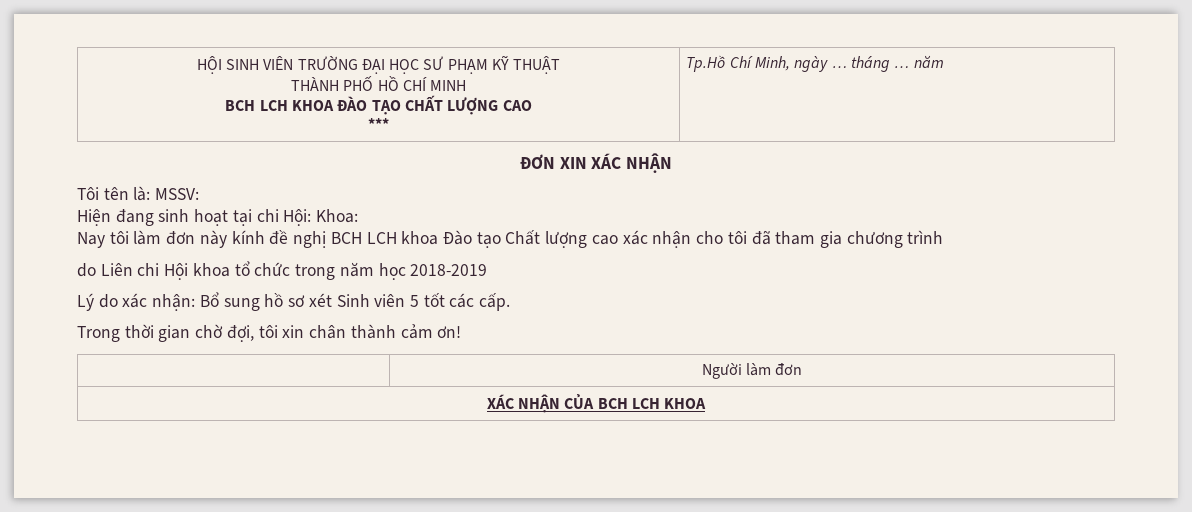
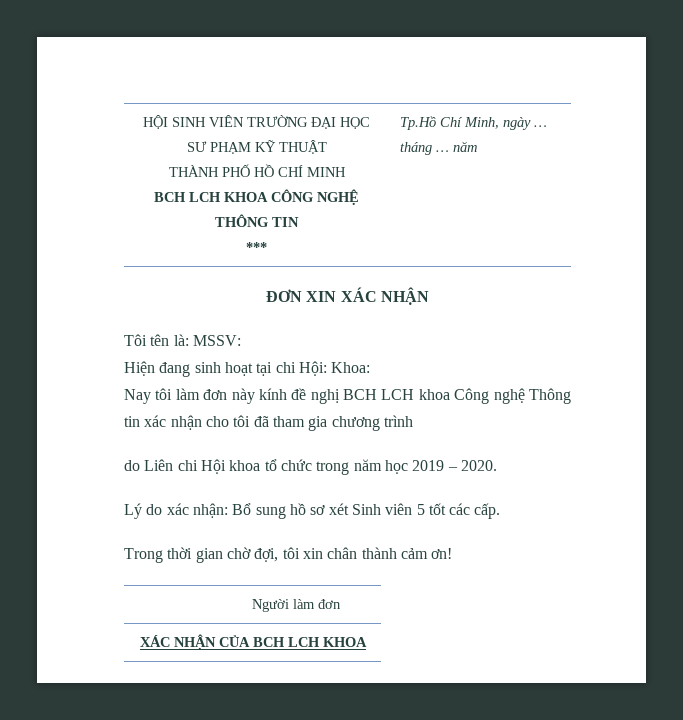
[337,95,532,115] ĐÀO TẠO CHẤT LƯỢNG CAO -> [271,189,359,205] [215,214,299,227] CÔNG NGHỆ THÔNG TIN
[442,230,618,248] Đào tạo Chất lượng cao -> [454,388,571,404] [124,416,140,427] Công nghệ Thông tin
[410,264,488,276] 2018-2019 -> [412,460,497,471] 2019 – 2020.

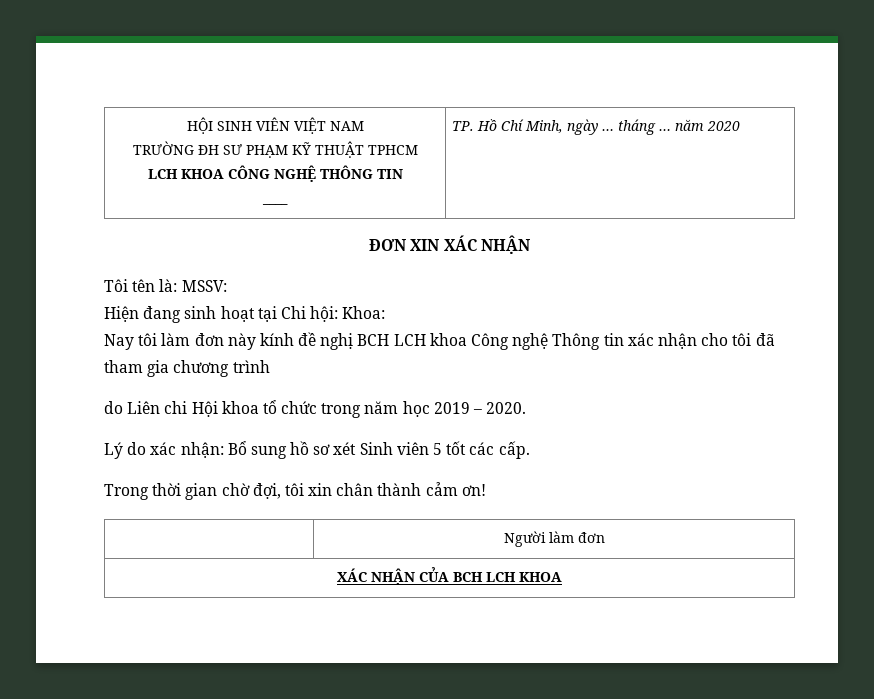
[247,115,370,129] TRƯỜNG ĐẠI HỌC -> [293,117,364,134] [132,141,219,155] VIỆT NAM // TRƯỜNG ĐH
[168,164,346,177] [154,192,186,202] // THÀNH PHỐ HỒ CHÍ MINH // BCH -> [367,145,418,155] TPHCM //
[246,242,267,252] [400,116,437,130] *** | Tp.Hồ -> [262,203,288,205] [451,119,497,131] ____ | TP. Hồ
(478, 146) none -> [706,121,740,131] 2020
[275,361,327,376] chi Hội: -> [280,306,339,322] Chi hội:

